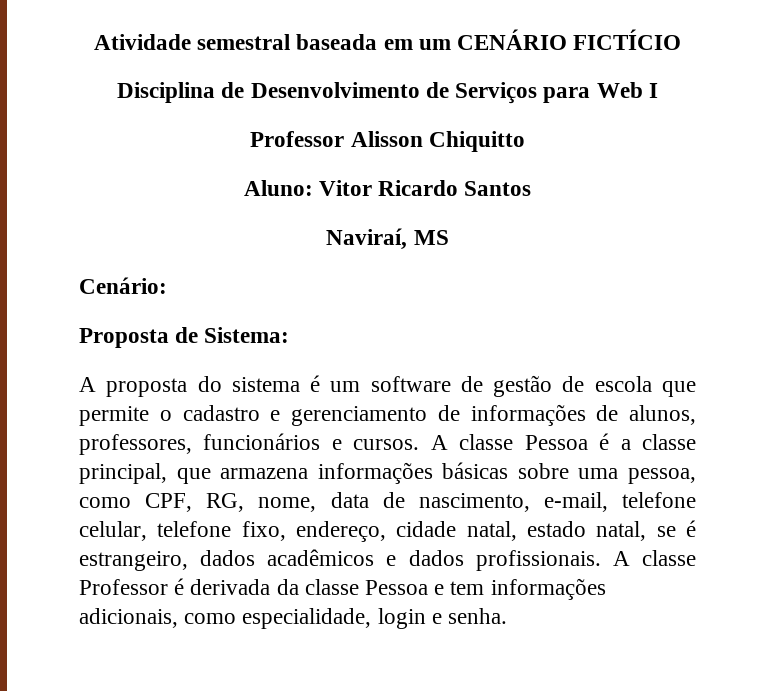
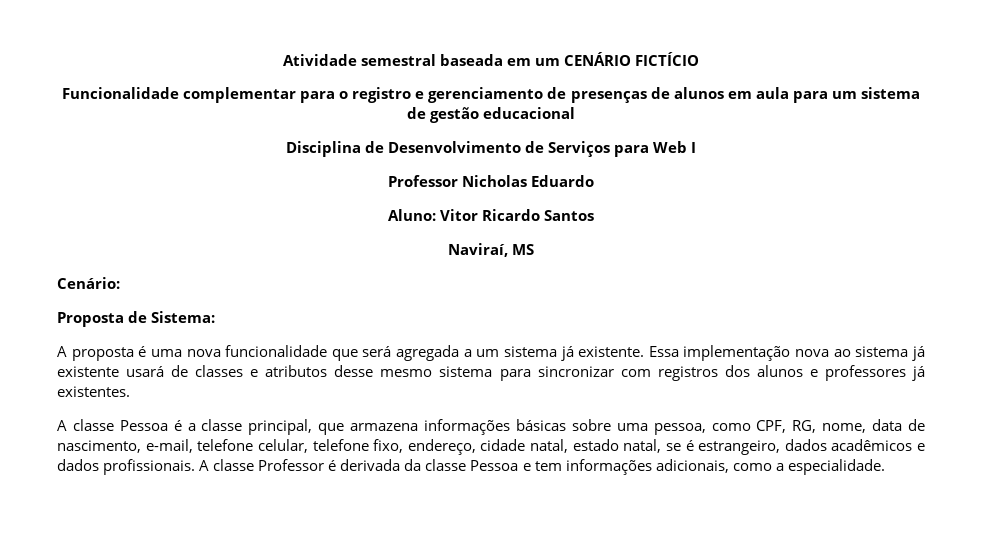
(682, 39) none -> [62,87,920,103] [406,107,576,123] // Funcionalidade complementar para o registro e gerenciamento de presenças de alunos em aula para um sistema de gestão educacional
[350,131,525,152] Alisson Chiquitto -> [462,175,595,187] Nicholas Eduardo
[197,375,696,397] [79,404,696,426] [79,433,420,455] do sistema é um software de gestão de escola que permite o cadastro e gerenciamento de informações de alunos, professores, funcionários e cursos. -> [138,345,926,361] [57,365,925,381] [57,386,130,397] é uma nova funcionalidade que será agregada a um sistema já existente. Essa implementação nova ao sistema já existente usará de classes e atributos desse mesmo sistema para sincronizar com registros dos alunos e professores já existentes. //
[242,608,508,629] especialidade, login e senha. -> [775,459,885,475] a especialidade.

